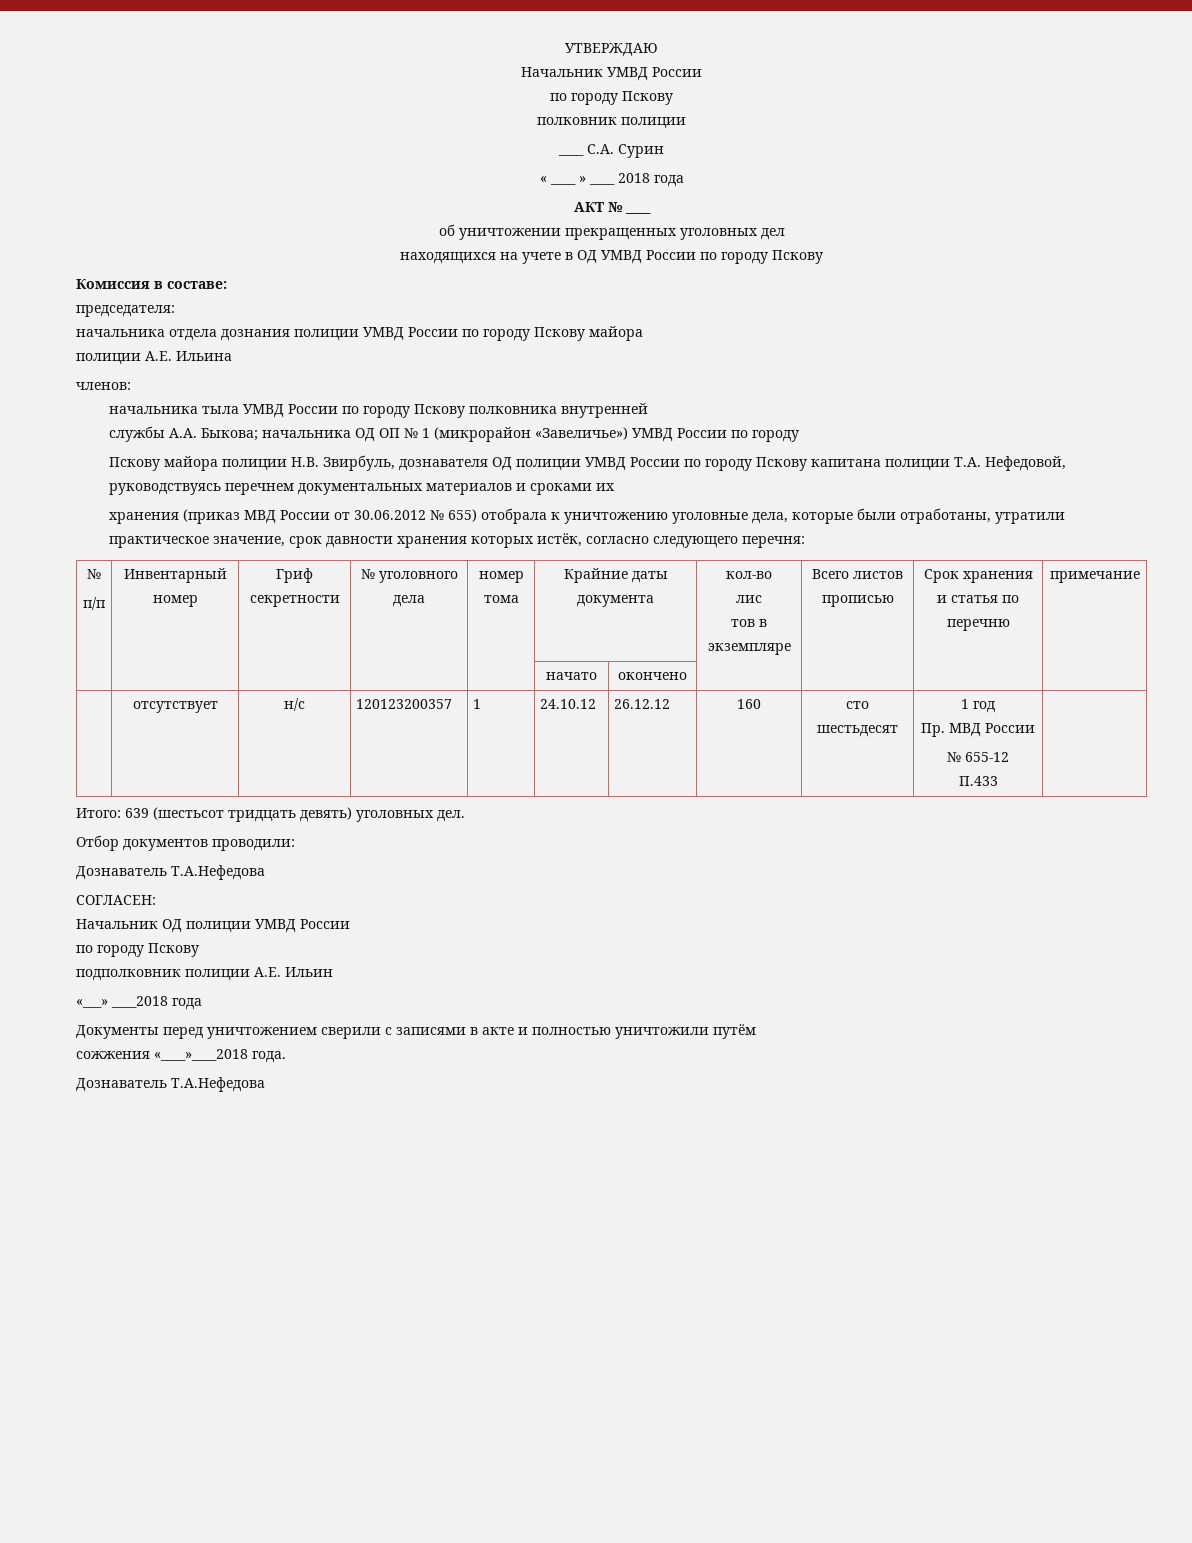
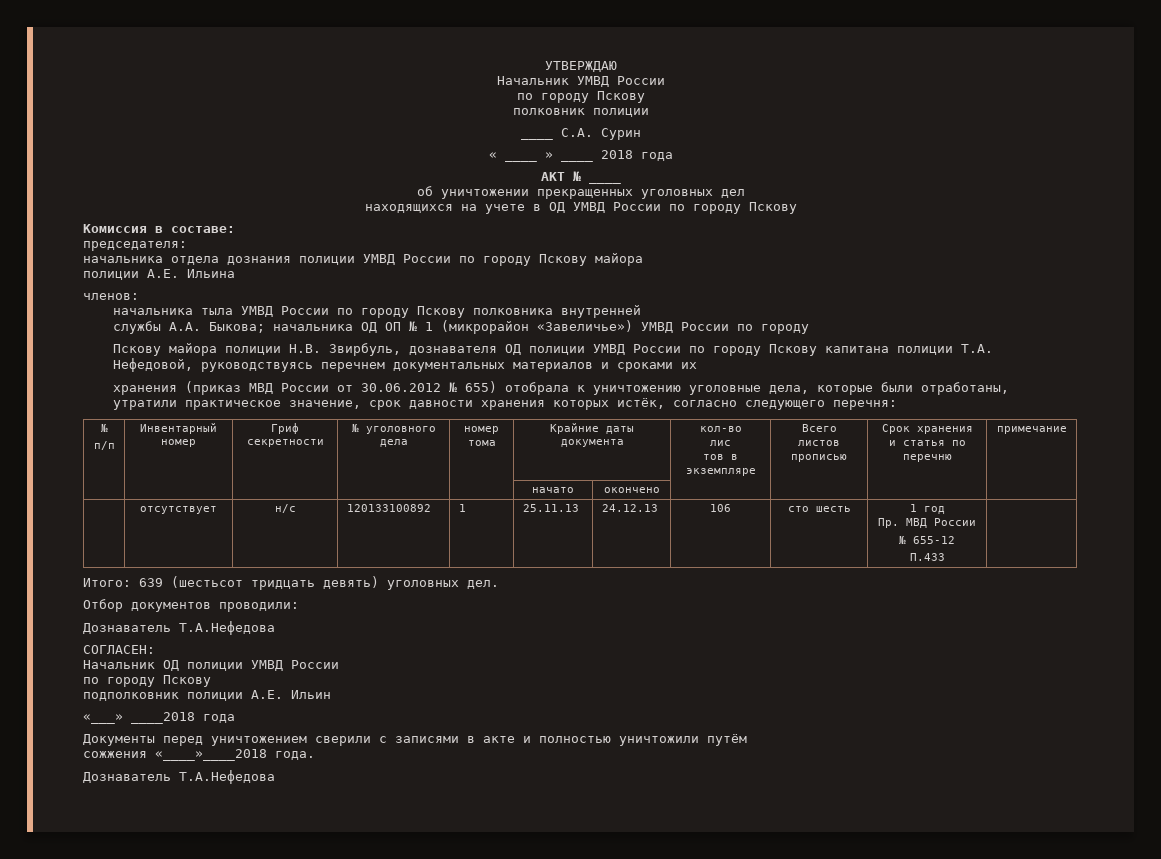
[356,699,453,709] [473,699,482,709] [540,699,597,709] [614,699,671,709] [737,699,761,709] 120123200357 | 1 | 24.10.12 | 26.12.12 | 160 -> [346,504,431,512] [458,504,466,512] [522,504,579,512] [601,504,658,512] [710,504,731,512] 120133100892 | 1 | 25.11.13 | 24.12.13 | 106
[817,725,898,737] шестьдесят -> [815,506,851,512] шесть

